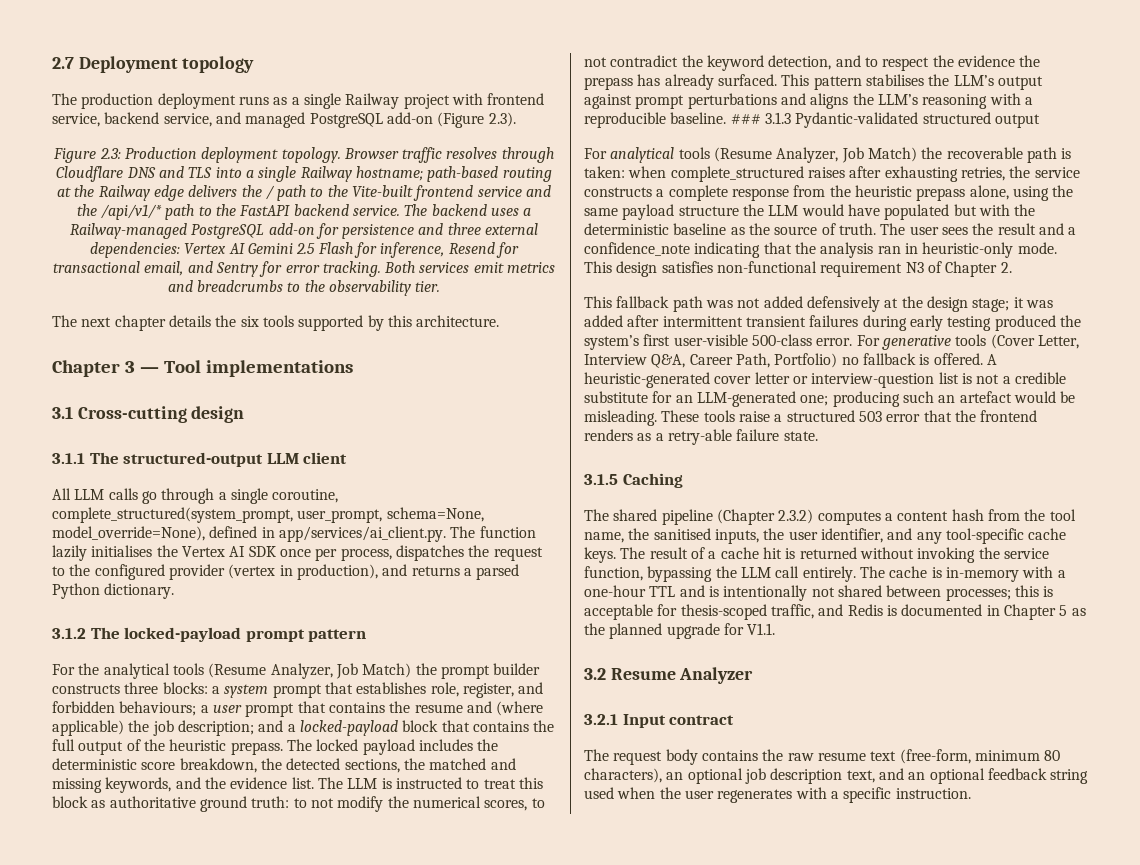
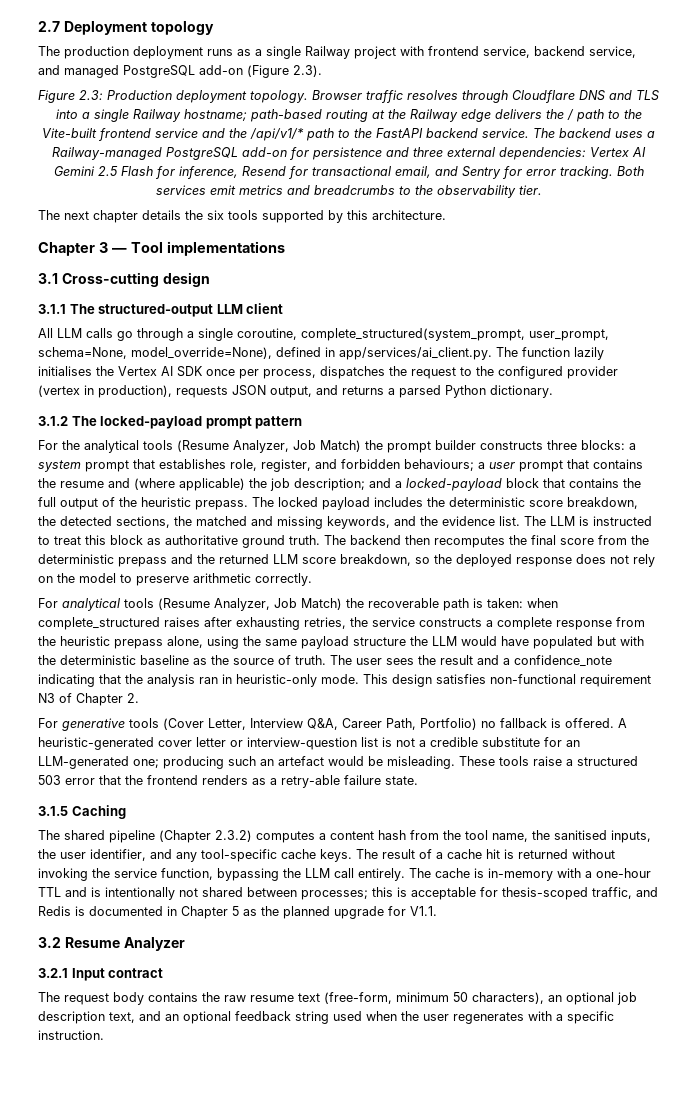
(378, 572) none -> [176,385,312,398] requests JSON output,
[251,796,545,812] [584,55,1041,71] [584,74,1043,90] [584,93,1033,109] [584,112,1040,128] truth: to not modify the numerical scores, to not contradict the keyword detection, and to respect the evidence the prepass has already surfaced. This pattern stabilises the LLM’s output against prompt perturbations and aligns the LLM’s reasoning with a reproducible baseline. ### 3.1.3 Pydantic-validated structured output -> [289,535,649,548] [38,554,655,567] [38,573,312,586] truth. The backend then recomputes the final score from the deterministic prepass and the returned LLM score breakdown, so the deployed response does not rely on the model to preserve arithmetic correctly.
[584,296,1053,312] [584,315,1081,331] [584,334,853,350] This fallback path was not added defensively at the design stage; it was added after intermittent transient failures during early testing produced the system’s first user-visible 500-class error. -> (139, 698) none
[1044,750,1061,761] 80 -> [453,992,468,1002] 50

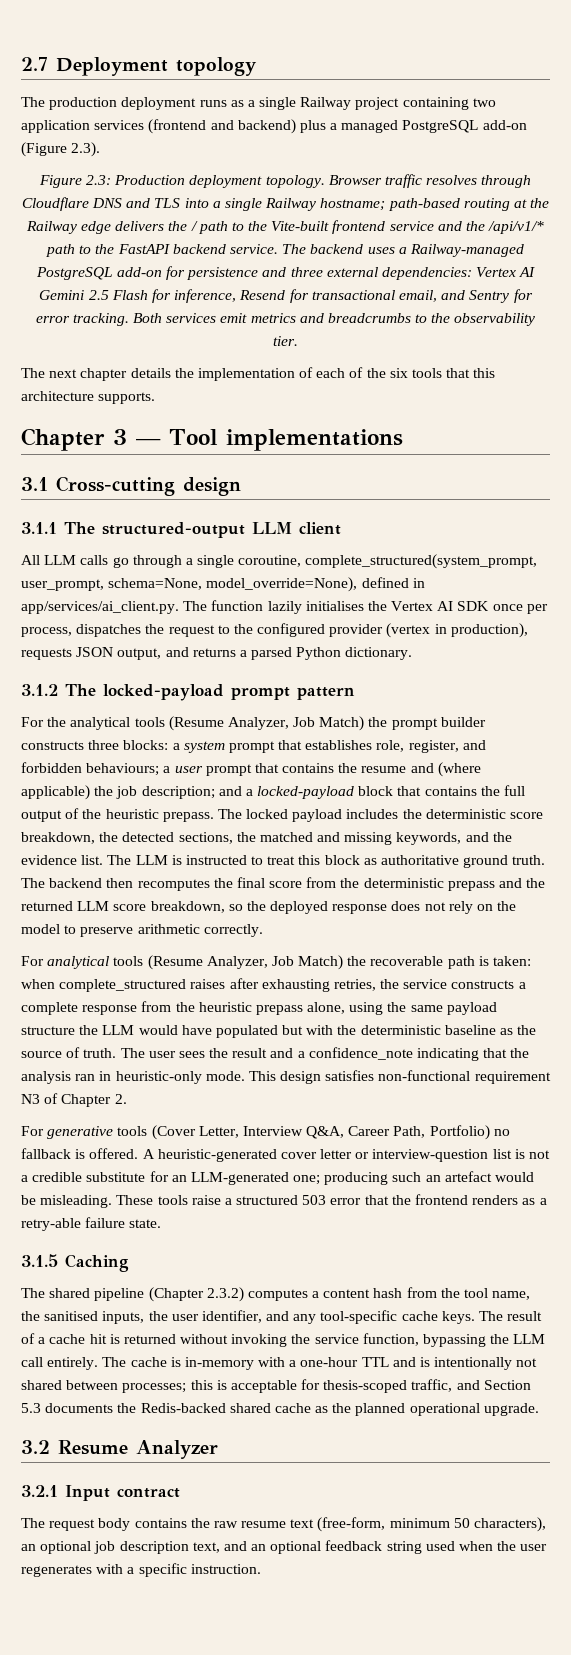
[400,46,636,58] [38,65,60,75] with frontend service, backend service, and -> [402,97,496,110] [21,119,338,134] containing two application services (frontend and backend) plus a
[207,210,446,223] six tools supported by this architecture. -> [197,367,496,381] [21,391,156,404] implementation of each of the six tools that this architecture supports.
[38,906,437,919] Redis is documented in Chapter 5 as the planned upgrade for V1.1. -> [483,1380,531,1390] [21,1403,539,1416] Section 5.3 documents the Redis-backed shared cache as the planned operational upgrade.

